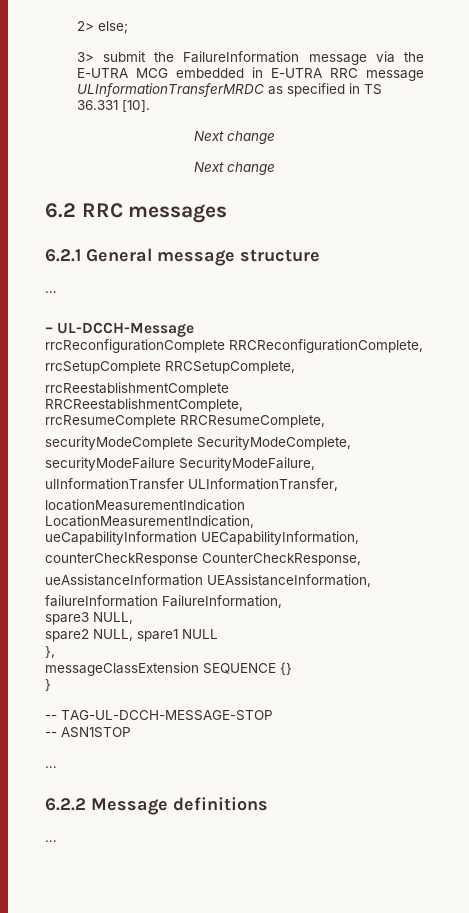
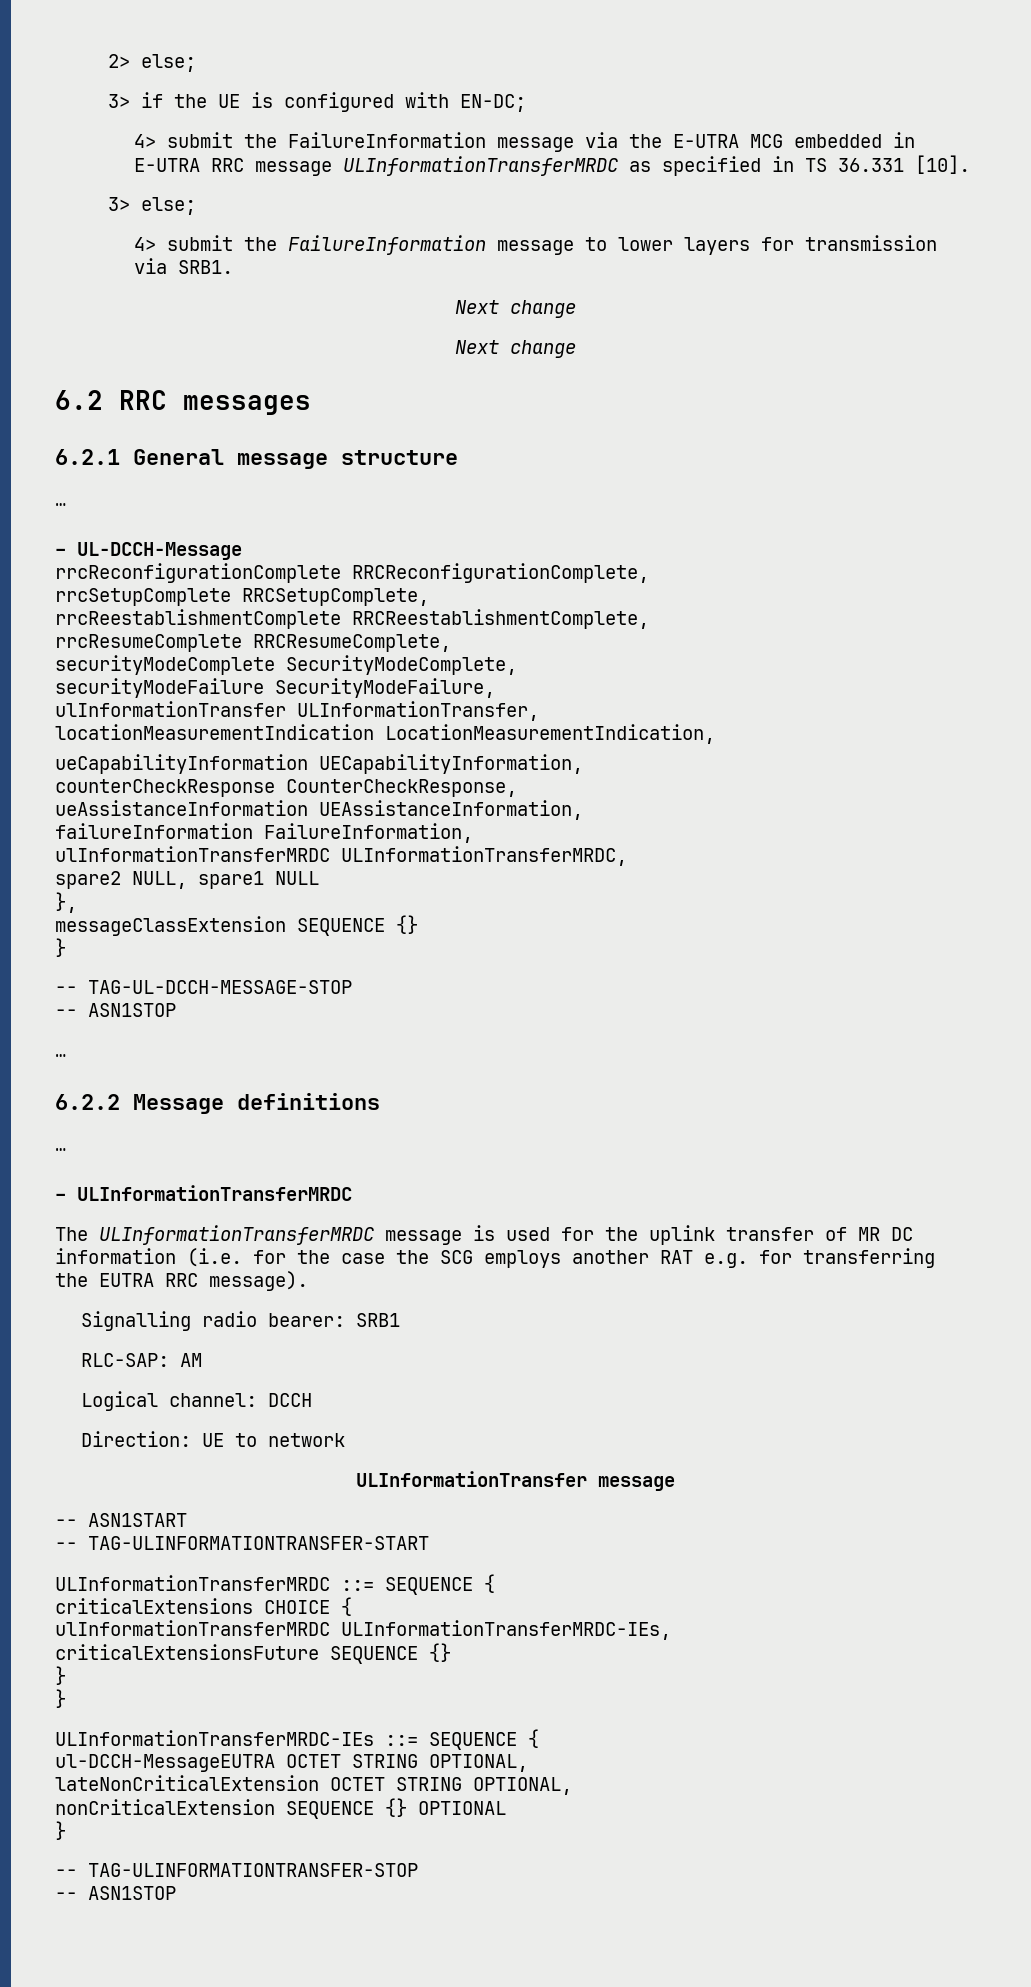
(94, 57) none -> [140,92,526,112] [133,134,156,148] if the UE is configured with EN-DC; // 4>
(150, 106) none -> [107,197,196,215] [133,235,937,255] [133,258,233,274] // 3> else; // 4> submit the FailureInformation message to lower layers for transmission via SRB1.
[45,612,133,625] spare3 NULL, -> [55,846,627,866] ulInformationTransferMRDC ULInformationTransferMRDC,
(57, 841) none -> [55,1185,352,1201] [55,1225,913,1245] [55,1248,935,1268] [55,1271,308,1291] [81,1311,401,1331] [81,1353,203,1367] [81,1391,313,1411] [81,1431,346,1447] [356,1471,675,1491] [55,1513,187,1527] [55,1536,429,1550] [55,1574,495,1595] [55,1597,352,1616] [55,1620,671,1640] [55,1643,451,1664] [55,1666,66,1685] [55,1689,66,1708] [55,1729,539,1750] [55,1754,528,1772] [55,1775,572,1795] [55,1798,506,1819] [55,1821,66,1840] [55,1863,418,1877] [55,1886,176,1900] // – ULInformationTransferMRDC // The ULInformationTransferMRDC message is used for the uplink transfer of MR DC information (i.e. for the case the SCG employs another RAT e.g. for transferring the EUTRA RRC message). // Signalling radio bearer: SRB1 // RLC-SAP: AM // Logical channel: DCCH // Direction: UE to network // ULInformationTransfer message // -- ASN1START // -- TAG-ULINFORMATIONTRANSFER-START // ULInformationTransferMRDC ::= SEQUENCE { // criticalExtensions CHOICE { // ulInformationTransferMRDC ULInformationTransferMRDC-IEs, // criticalExtensionsFuture SEQUENCE {} // } // } // ULInformationTransferMRDC-IEs ::= SEQUENCE { // ul-DCCH-MessageEUTRA OCTET STRING OPTIONAL, // lateNonCriticalExtension OCTET STRING OPTIONAL, // nonCriticalExtension SEQUENCE {} OPTIONAL // } // -- TAG-ULINFORMATIONTRANSFER-STOP // -- ASN1STOP

